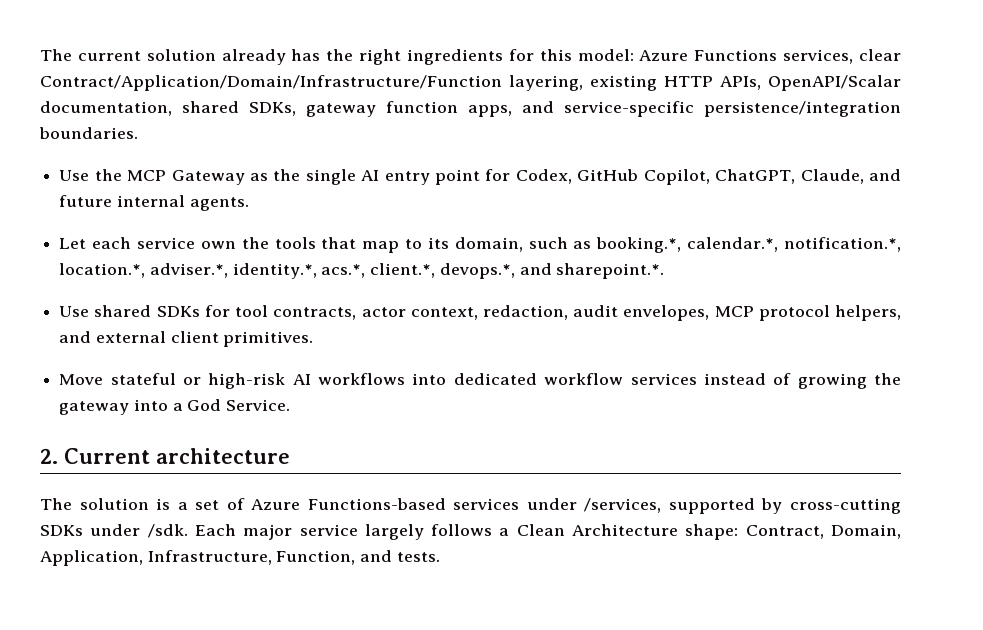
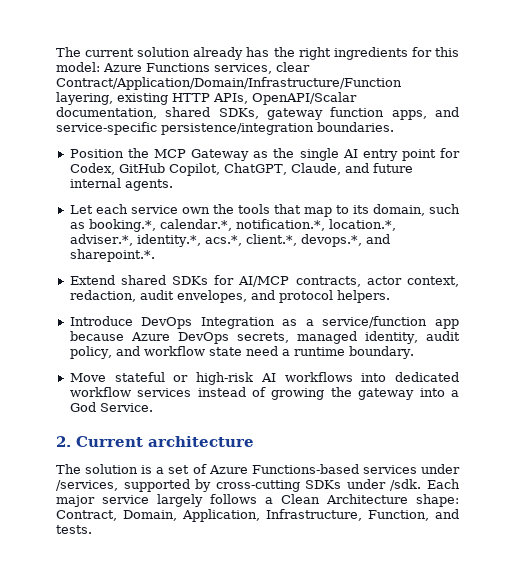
[59,170,90,181] Use -> [69,149,124,158] Position
[59,306,90,317] Use -> [69,275,115,285] Extend
[235,305,269,317] tool -> [238,276,290,287] AI/MCP
[714,305,901,321] [59,331,314,347] MCP protocol helpers, and external client primitives. -> [250,290,390,303] [69,316,459,329] [69,331,460,344] [69,346,414,359] and protocol helpers. // Introduce DevOps Integration as a service/function app because Azure DevOps secrets, managed identity, audit policy, and workflow state need a runtime boundary.

